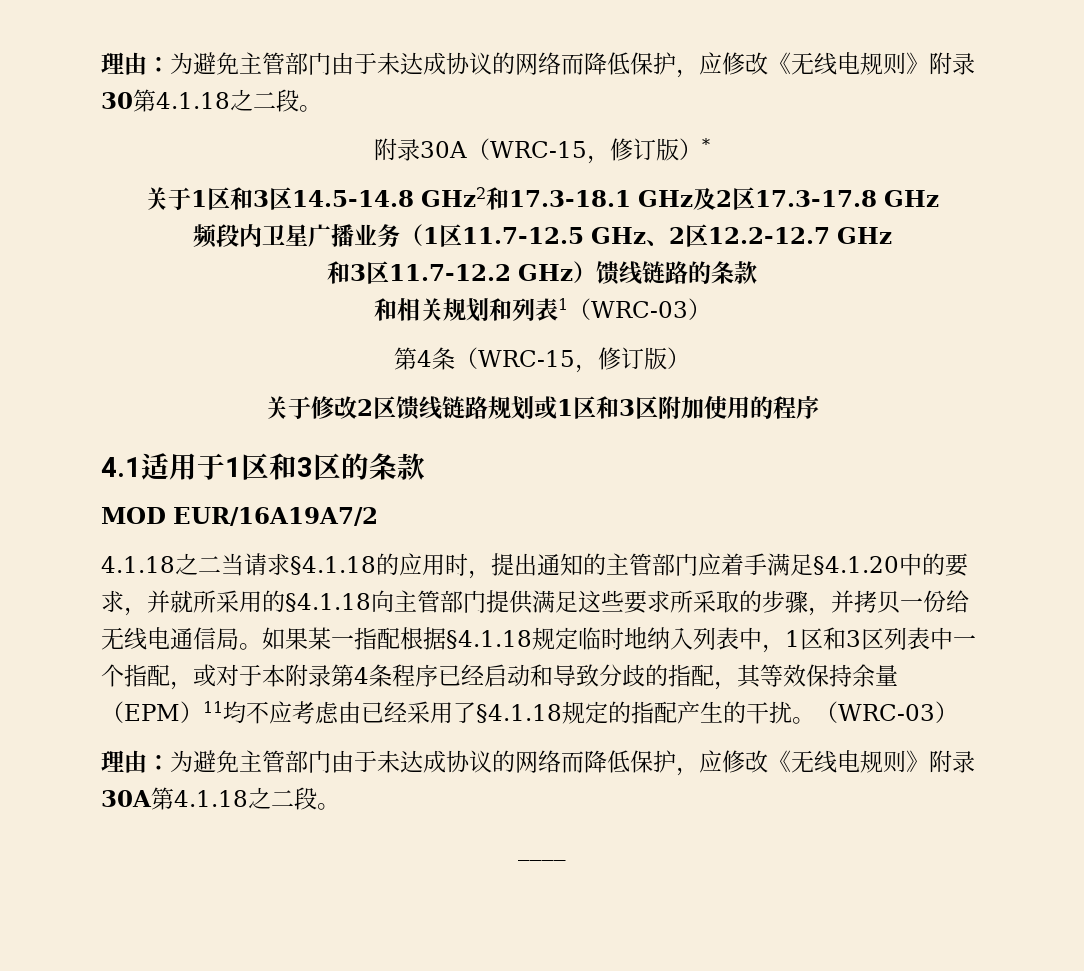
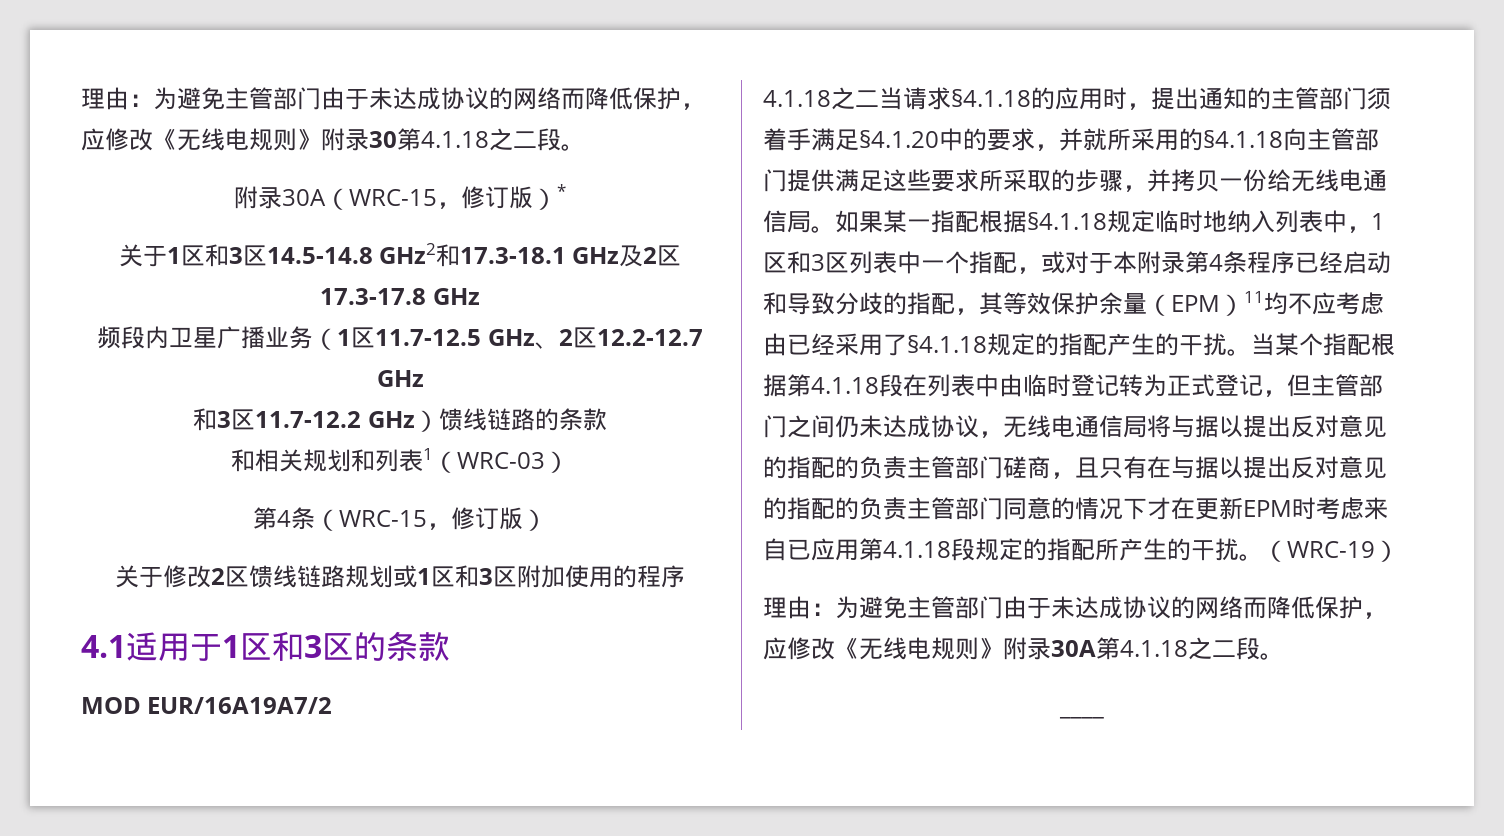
[698,553,721,576] 应 -> [1367,88,1391,110] 须
[829,664,852,687] 持 -> [1075,292,1099,315] 护
[815,701,935,723] （WRC-03 -> [1251,333,1395,356] [763,374,1383,397] [763,415,1387,438] [763,456,1387,479] [763,497,1388,520] [763,538,1375,562] 当某个指配根据第4.1.18段在列表中由临时登记转为正式登记，但主管部门之间仍未达成协议，无线电通信局将与据以提出反对意见的指配的负责主管部门磋商，且只有在与据以提出反对意见的指配的负责主管部门同意的情况下才在更新EPM时考虑来自已应用第4.1.18段规定的指配所产生的干扰。（WRC-19

